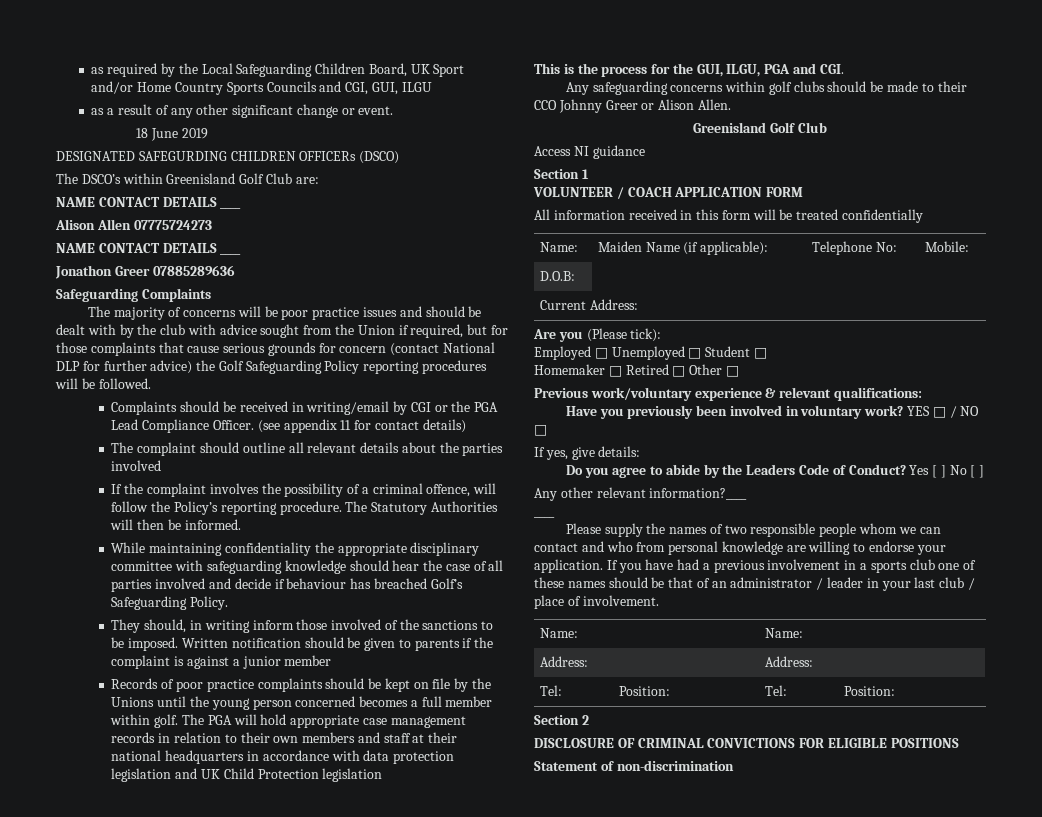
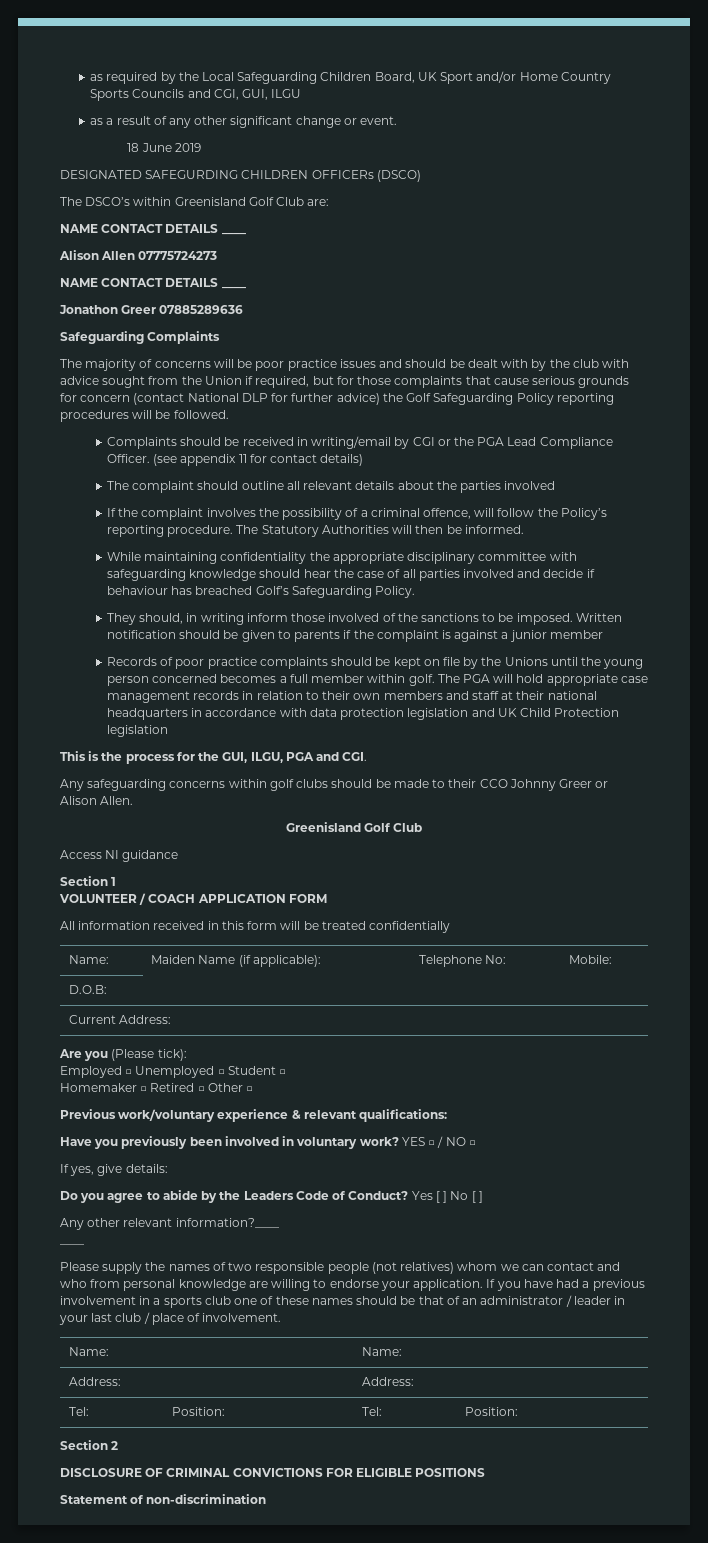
(857, 530) none -> [371,1262,455,1274] (not relatives)

